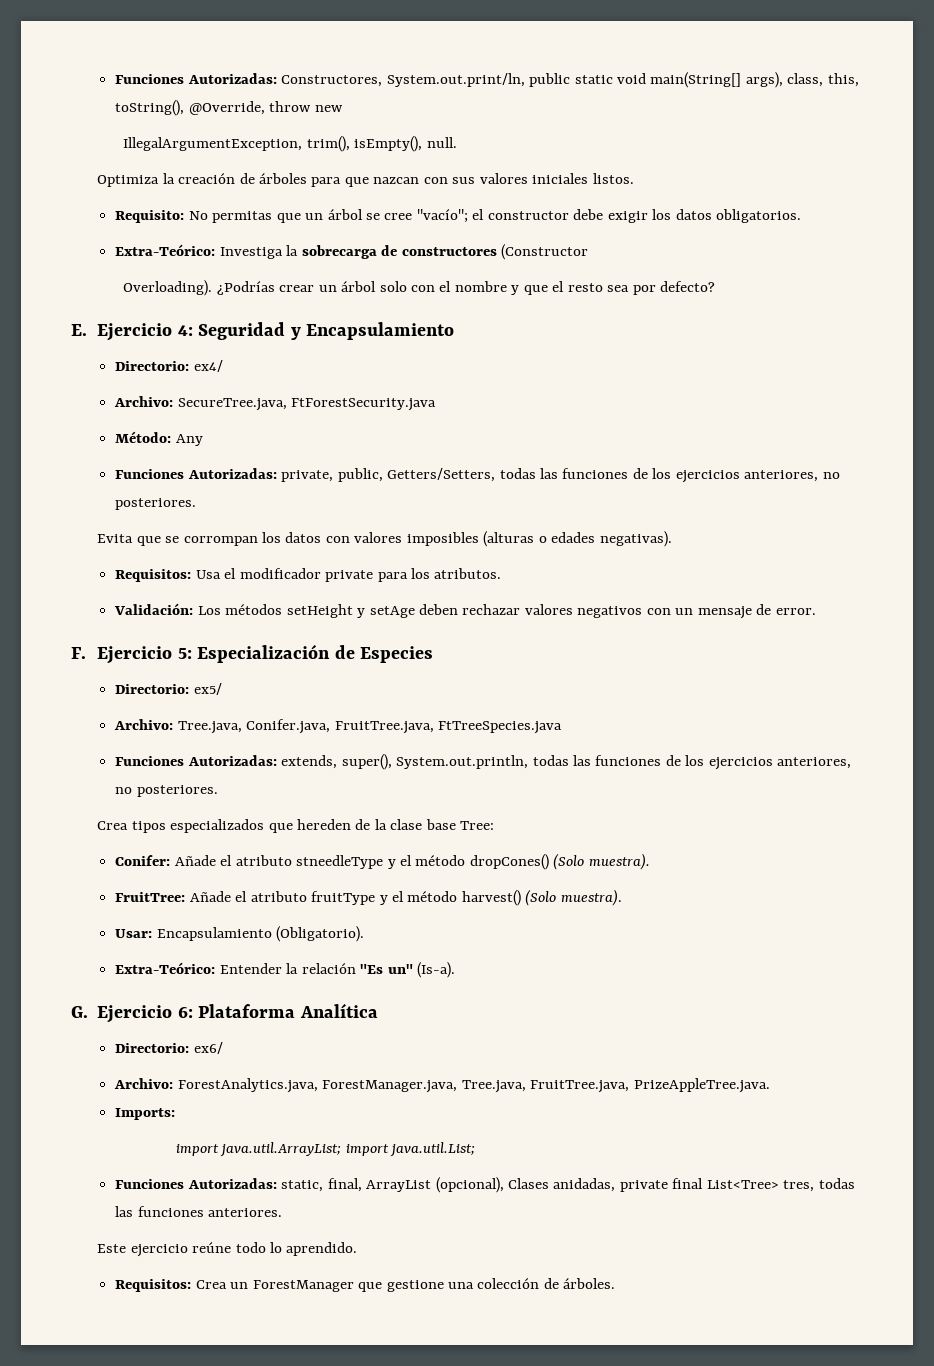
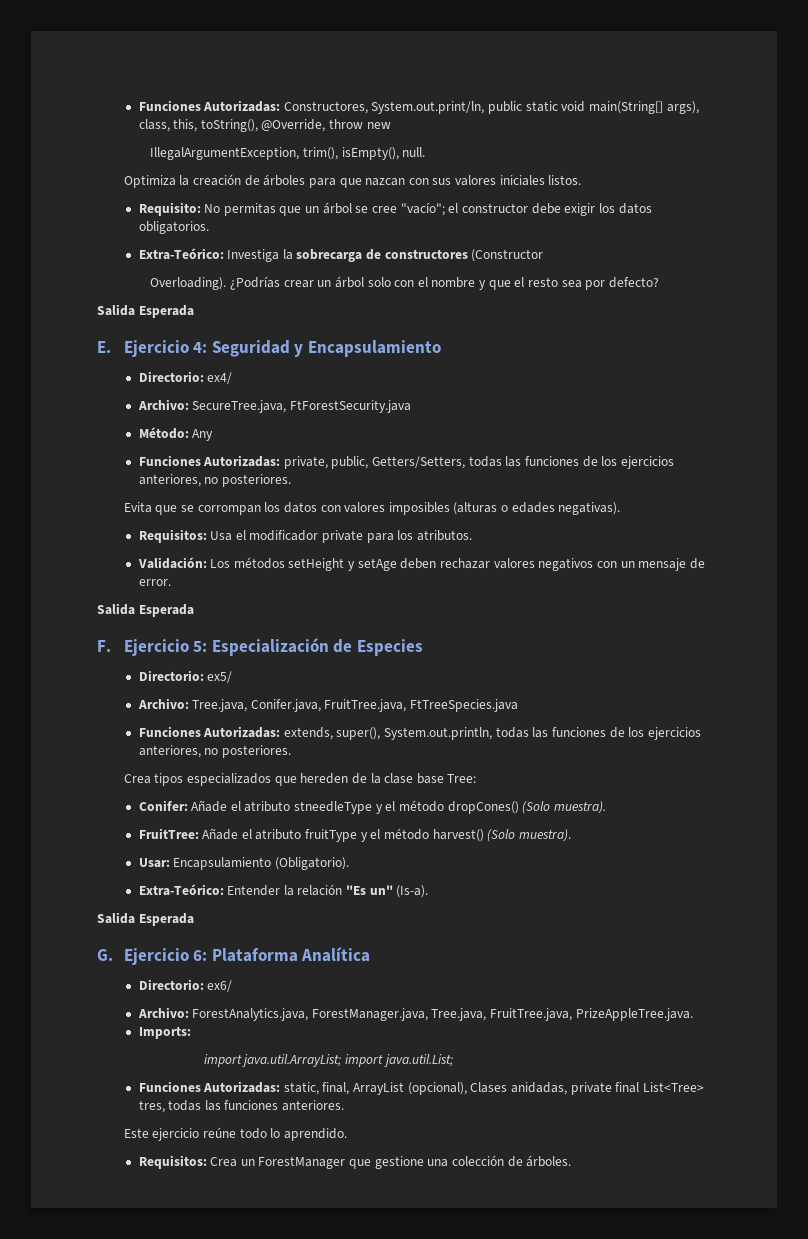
(716, 286) none -> [97,304,194,318] // Salida Esperada
(816, 611) none -> [97,603,194,617] // Salida Esperada
(456, 970) none -> [97,912,194,926] // Salida Esperada

